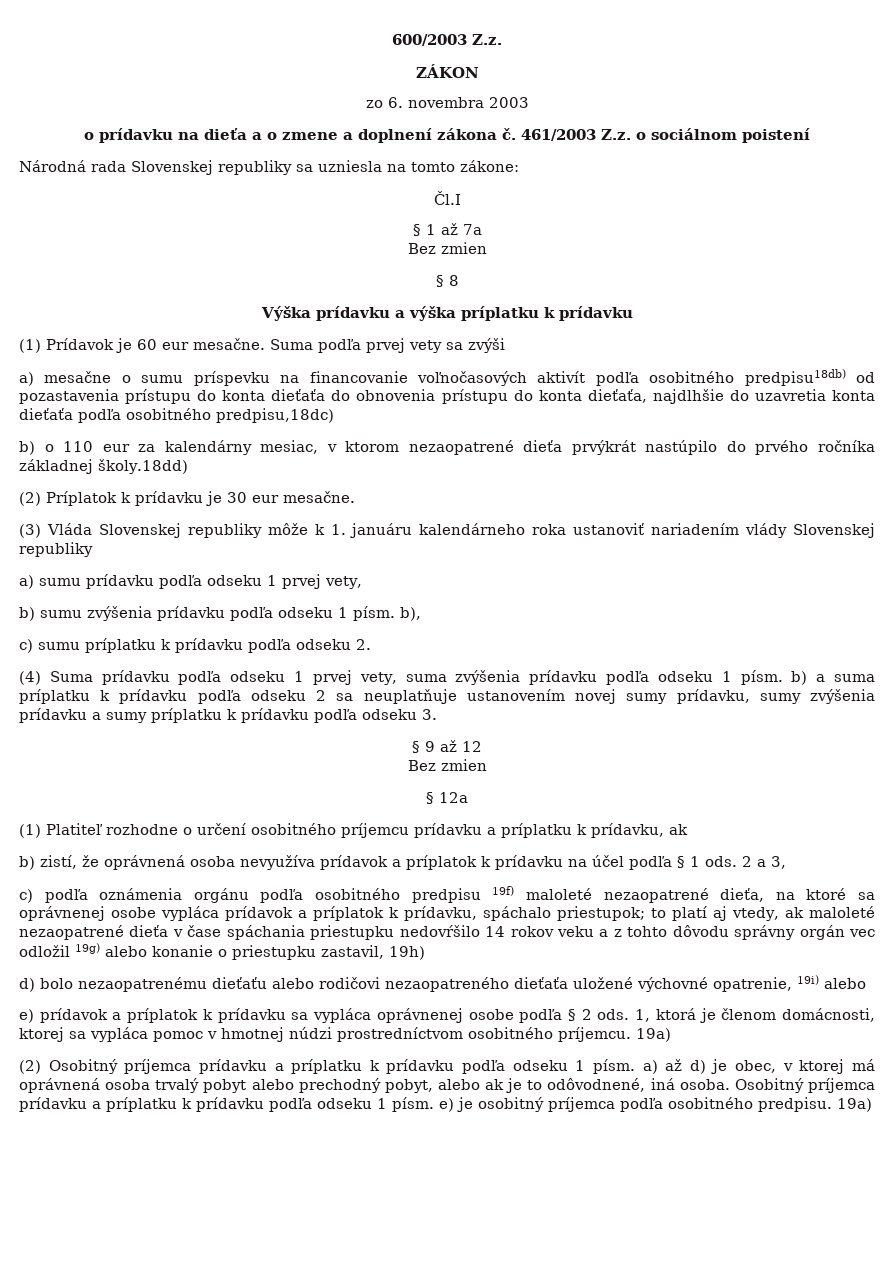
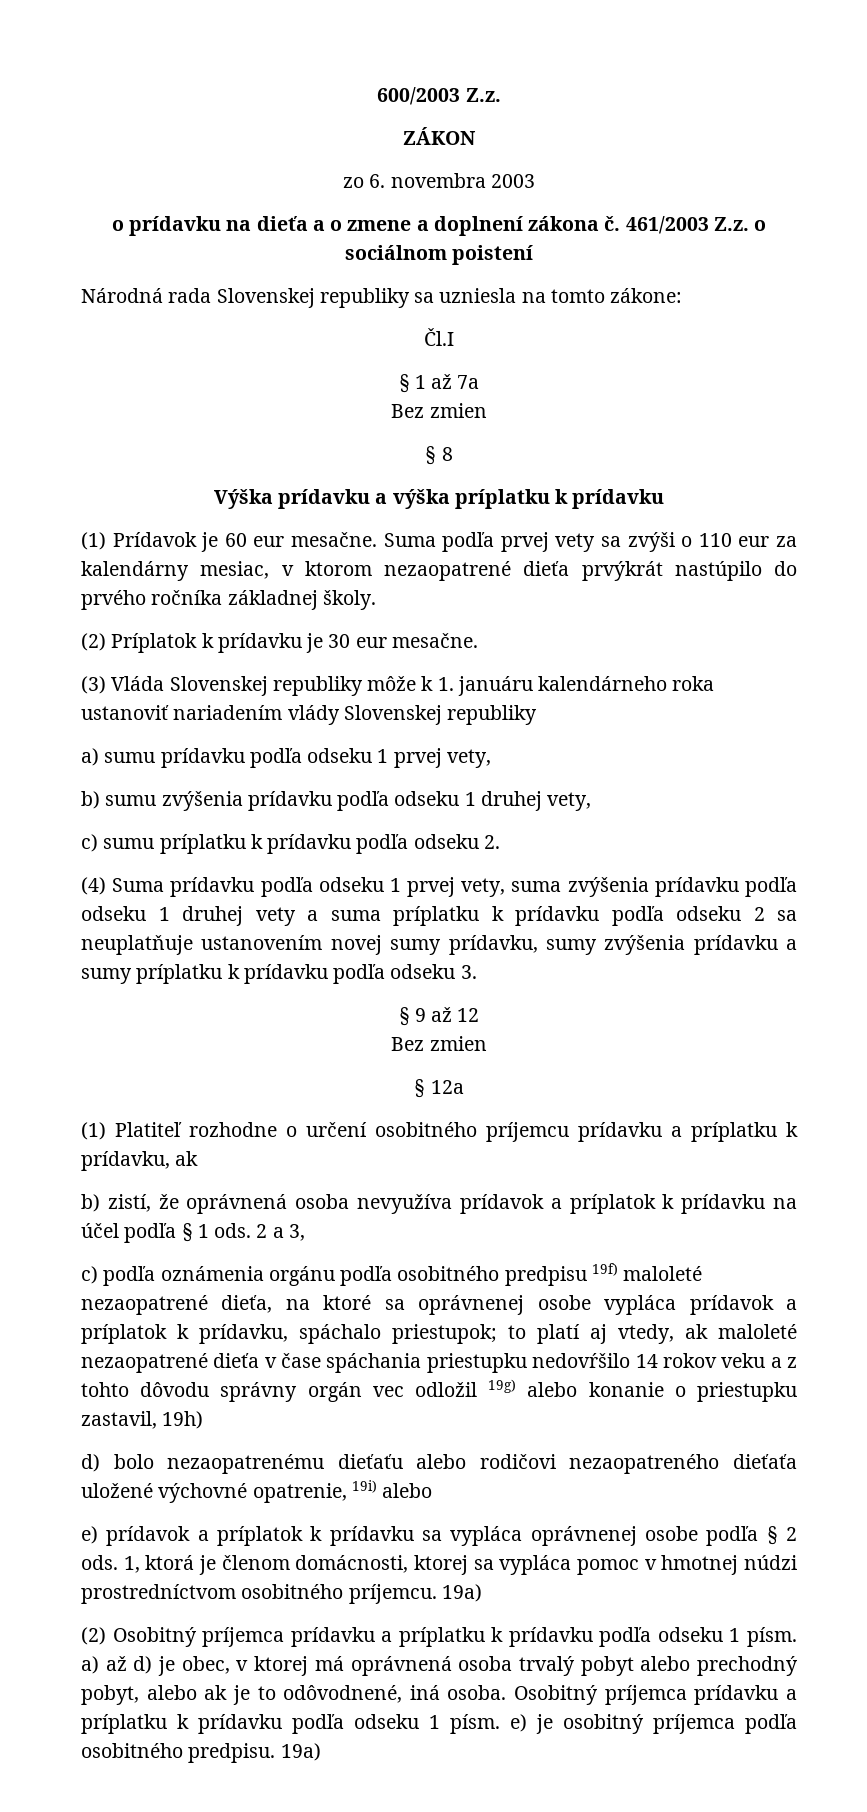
[19,369,875,386] [19,389,875,404] [19,408,334,423] [19,441,35,455] // a) mesačne o sumu príspevku na financovanie voľnočasových aktivít podľa osobitného predpisu18db) od pozastavenia prístupu do konta dieťaťa do obnovenia prístupu do konta dieťaťa, najdlhšie do uzavretia konta dieťaťa podľa osobitného predpisu,18dc) // b) -> (675, 542) none
[98,459,188,474] školy.18dd) -> [322,590,376,610] školy.
[353,606,421,621] písm. b), -> [480,791,592,811] druhej vety,
[740,670,808,685] písm. b) -> [182,906,296,926] druhej vety

